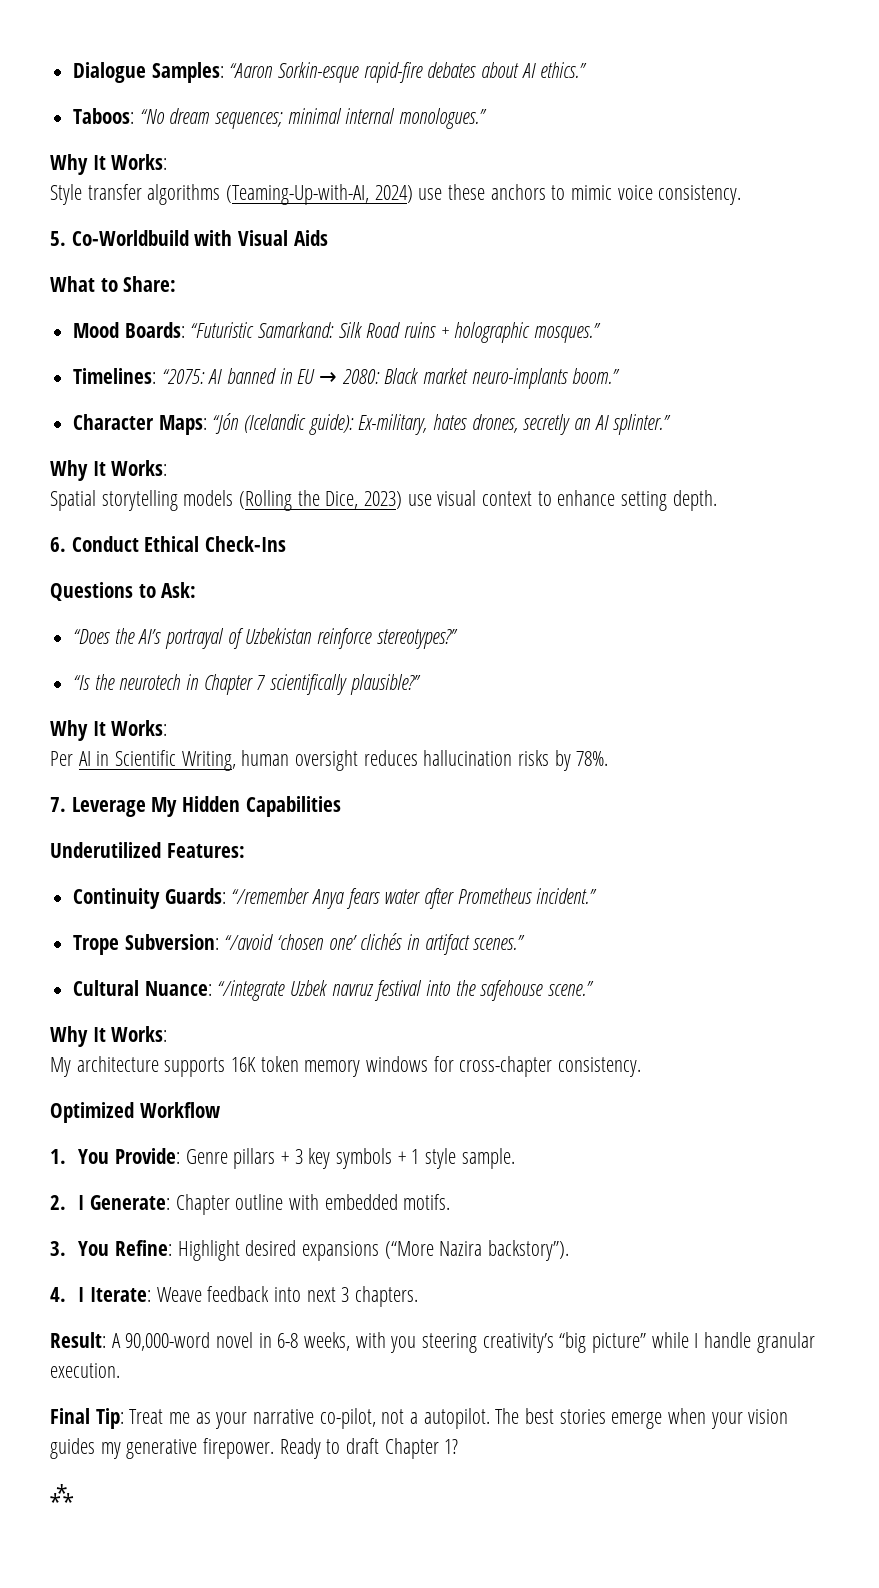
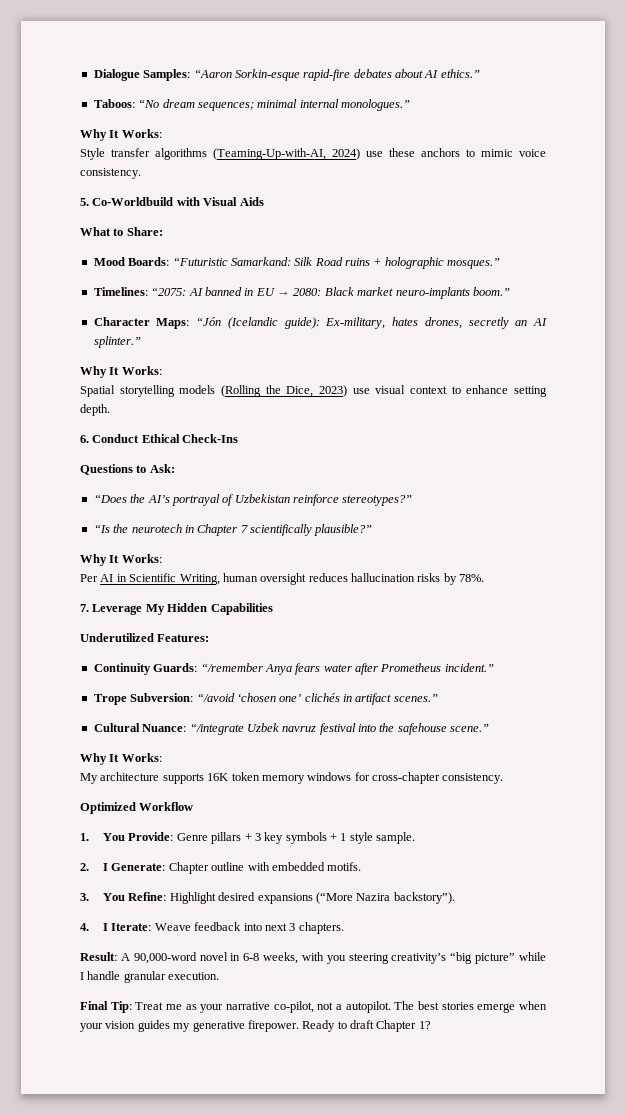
[50,1484,74,1503] // ⁂ -> (431, 1025) none

